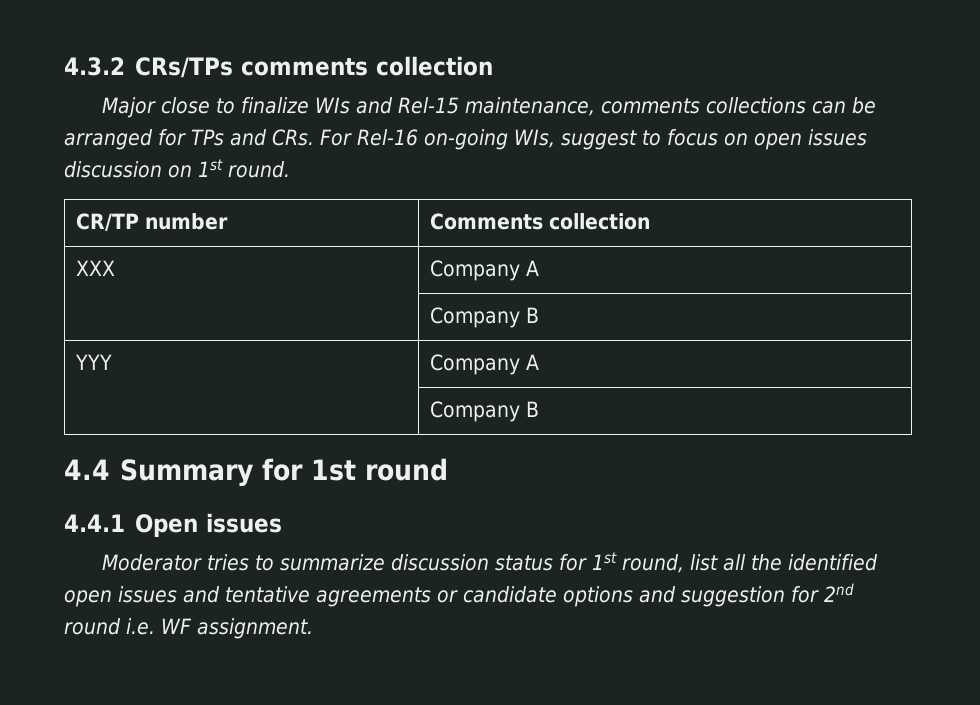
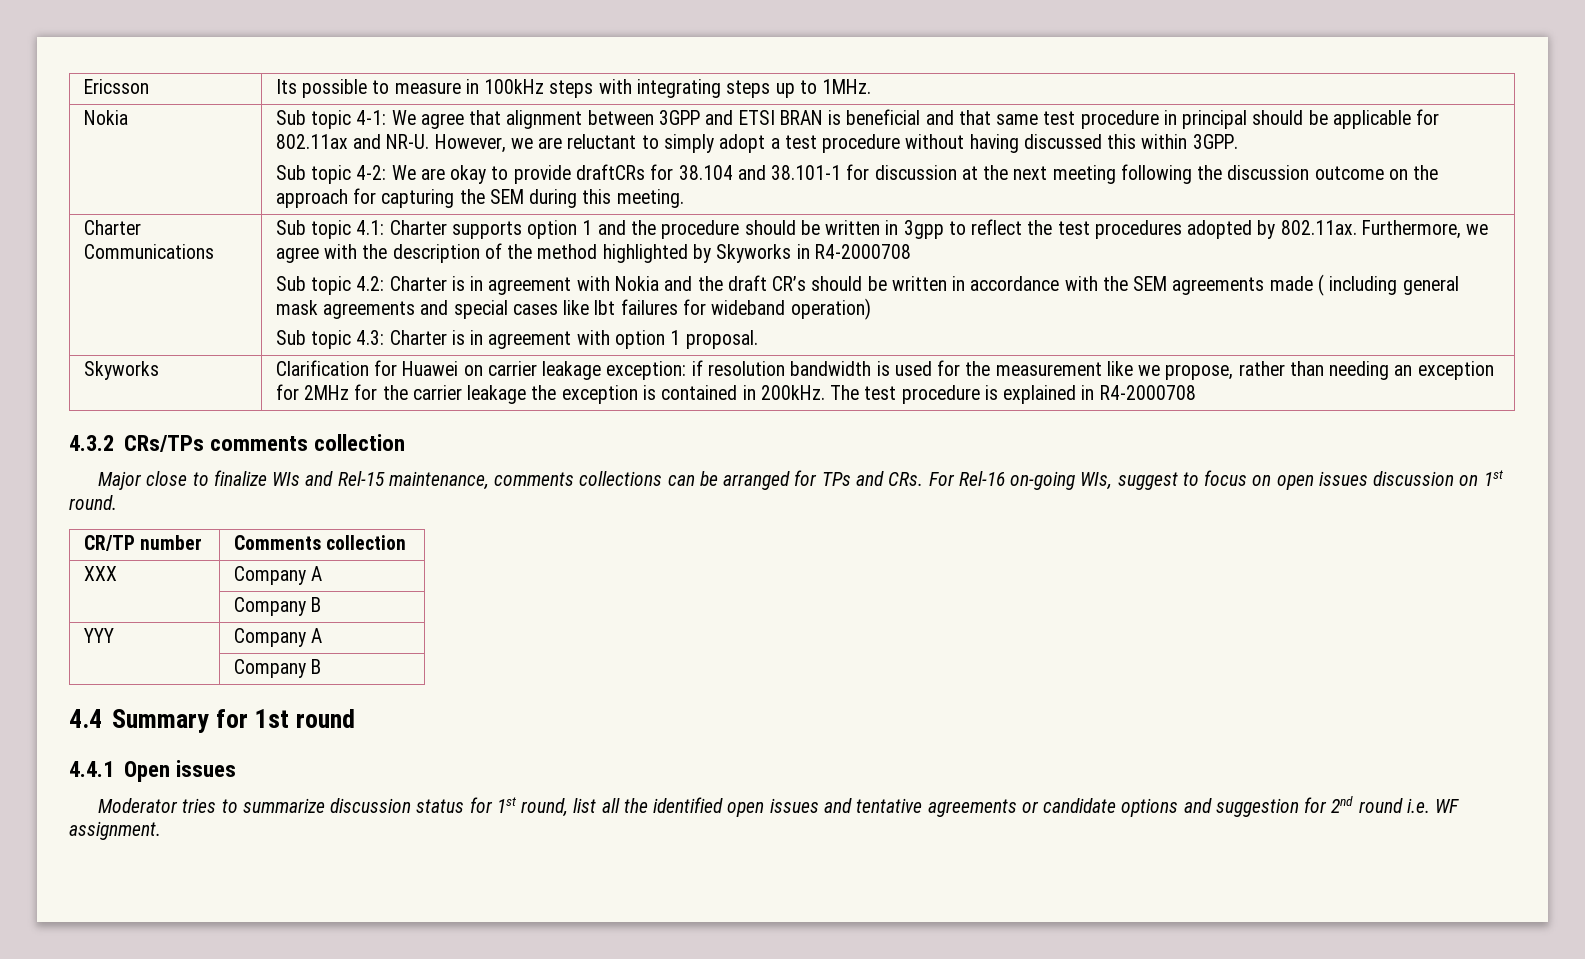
(64, 66) none -> [83,79,149,94] [275,79,872,98] [83,110,128,125] [275,109,1440,129] [275,134,1238,153] [275,164,1439,184] [275,188,684,208] [83,220,141,235] [83,244,214,259] [275,219,1489,239] [275,243,911,263] [275,274,1459,296] [275,298,871,320] [275,330,758,349] [83,361,159,380] [275,360,1494,380] [275,384,1196,404] Ericsson | Its possible to measure in 100kHz steps with integrating steps up to 1MHz. // Nokia | Sub topic 4-1: We agree that alignment between 3GPP and ETSI BRAN is beneficial and that same test procedure in principal should be applicable for 802.11ax and NR-U. However, we are reluctant to simply adopt a test procedure without having discussed this within 3GPP. // Sub topic 4-2: We are okay to provide draftCRs for 38.104 and 38.101-1 for discussion at the next meeting following the discussion outcome on the approach for capturing the SEM during this meeting. // Charter Communications | Sub topic 4.1: Charter supports option 1 and the procedure should be written in 3gpp to reflect the test procedures adopted by 802.11ax. Furthermore, we agree with the description of the method highlighted by Skyworks in R4-2000708 // Sub topic 4.2: Charter is in agreement with Nokia and the draft CR’s should be written in accordance with the SEM agreements made ( including general mask agreements and special cases like lbt failures for wideband operation) // Sub topic 4.3: Charter is in agreement with option 1 proposal. // Skyworks | Clarification for Huawei on carrier leakage exception: if resolution bandwidth is used for the measurement like we propose, rather than needing an exception for 2MHz for the carrier leakage the exception is contained in 200kHz. The test procedure is explained in R4-2000708 //

